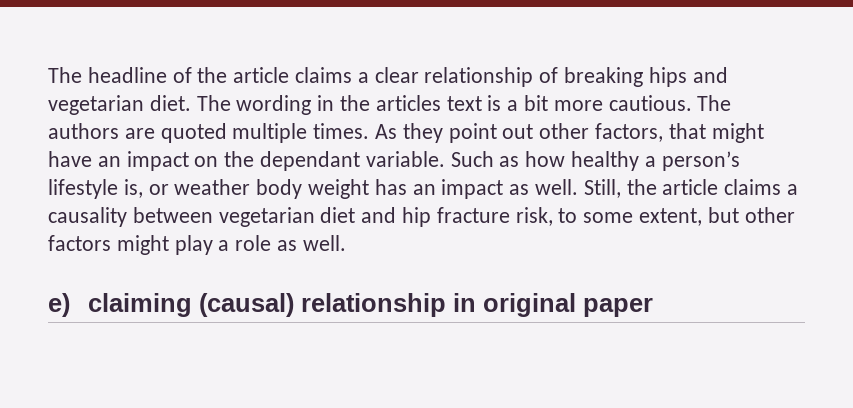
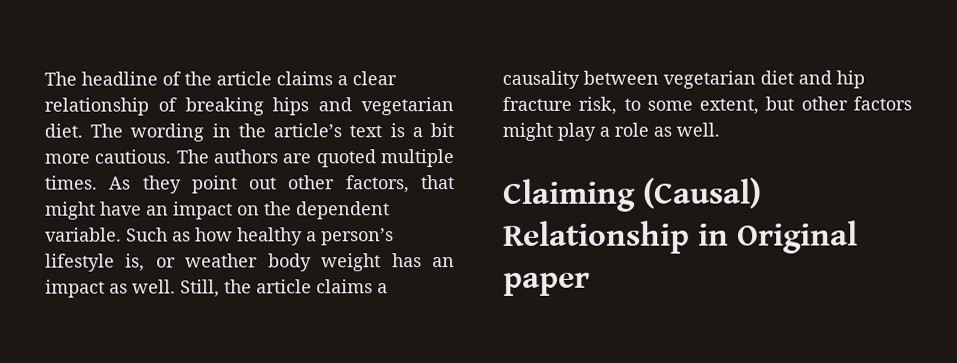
[375,95,441,111] articles -> [273,123,343,138] article’s
[260,151,361,171] dependant -> [296,201,390,220] dependent
[48,293,577,317] e) claiming (causal) relationship in original -> [502,177,762,212] [503,220,858,254] Claiming (Causal) Relationship in Original

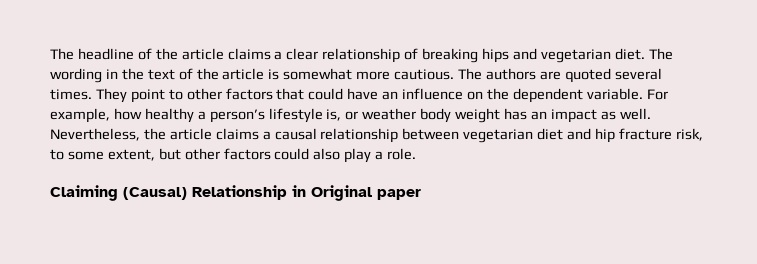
[273,123,455,138] article’s text is a bit -> [147,68,353,80] text of the article is somewhat
[380,149,454,168] [44,175,455,194] [45,201,96,220] multiple times. As they point out other factors, that might -> [614,68,662,80] [50,88,344,103] several times. They point to other factors that could
[173,201,233,220] impact -> [402,88,464,100] influence
[126,227,191,242] Such as -> [646,89,668,100] [50,108,110,123] For example,
[180,279,388,298] [502,70,580,89] Still, the article claims a causality -> [50,128,399,143] Nevertheless, the article claims a causal relationship
[502,122,720,141] might play a role as well. -> [274,148,417,163] could also play a role.

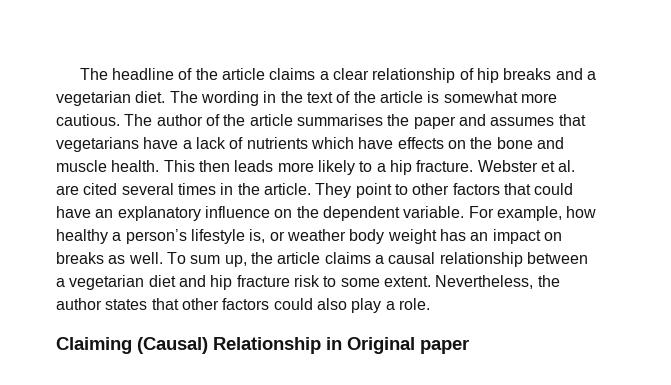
[422,48,537,63] breaking hips and -> [476,68,596,83] hip breaks and a
[485,68,662,83] [50,89,92,100] authors are quoted several times. -> [156,114,586,129] [56,137,564,152] [56,160,576,175] [56,183,311,195] author of the article summarises the paper and assumes that vegetarians have a lack of nutrients which have effects on the bone and muscle health. This then leads more likely to a hip fracture. Webster et al. are cited several times in the article.
(399, 95) none -> [117,206,201,221] explanatory
[600,108,651,120] [50,128,140,141] as well. Nevertheless, -> [543,232,562,241] [56,252,247,267] on breaks as well. To sum up,
(460, 134) none -> [56,278,65,287] a
[675,128,703,141] risk, -> [293,275,320,287] risk
[107,148,181,161] extent, but -> [383,275,560,289] [56,298,179,310] extent. Nevertheless, the author states that

